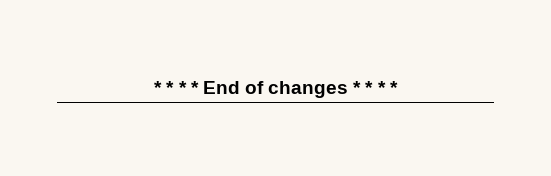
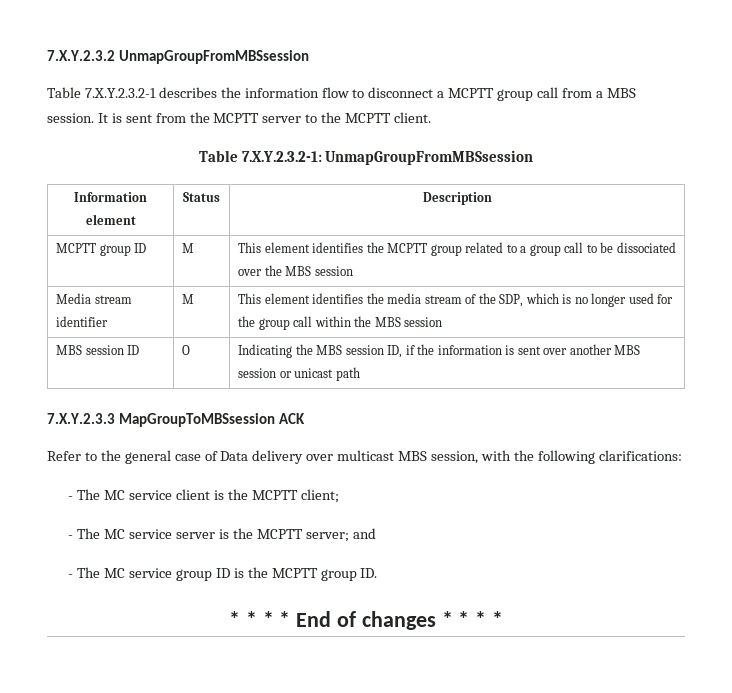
(154, 87) none -> [47,50,310,64] [47,87,636,101] [47,112,432,123] [198,150,534,165] [74,192,147,202] [85,214,136,225] [183,192,220,202] [422,192,492,205] [56,243,147,256] [182,243,195,253] [238,242,676,256] [238,265,353,276] [56,293,132,304] [56,316,109,327] [182,294,195,304] [238,293,674,307] [238,316,443,330] [56,345,140,355] [182,345,191,355] [238,344,641,358] [238,367,360,381] [47,413,306,427] [47,450,682,464] [68,489,339,503] [68,528,376,542] [68,567,378,581] 7.X.Y.2.3.2 UnmapGroupFromMBSsession // Table 7.X.Y.2.3.2-1 describes the information flow to disconnect a MCPTT group call from a MBS session. It is sent from the MCPTT server to the MCPTT client. // Table 7.X.Y.2.3.2-1: UnmapGroupFromMBSsession // Information element | Status | Description // MCPTT group ID | M | This element identifies the MCPTT group related to a group call to be dissociated over the MBS session // Media stream identifier | M | This element identifies the media stream of the SDP, which is no longer used for the group call within the MBS session // MBS session ID | O | Indicating the MBS session ID, if the information is sent over another MBS session or unicast path // 7.X.Y.2.3.3 MapGroupToMBSsession ACK // Refer to the general case of Data delivery over multicast MBS session, with the following clarifications: // - The MC service client is the MCPTT client; // - The MC service server is the MCPTT server; and // - The MC service group ID is the MCPTT group ID. //

